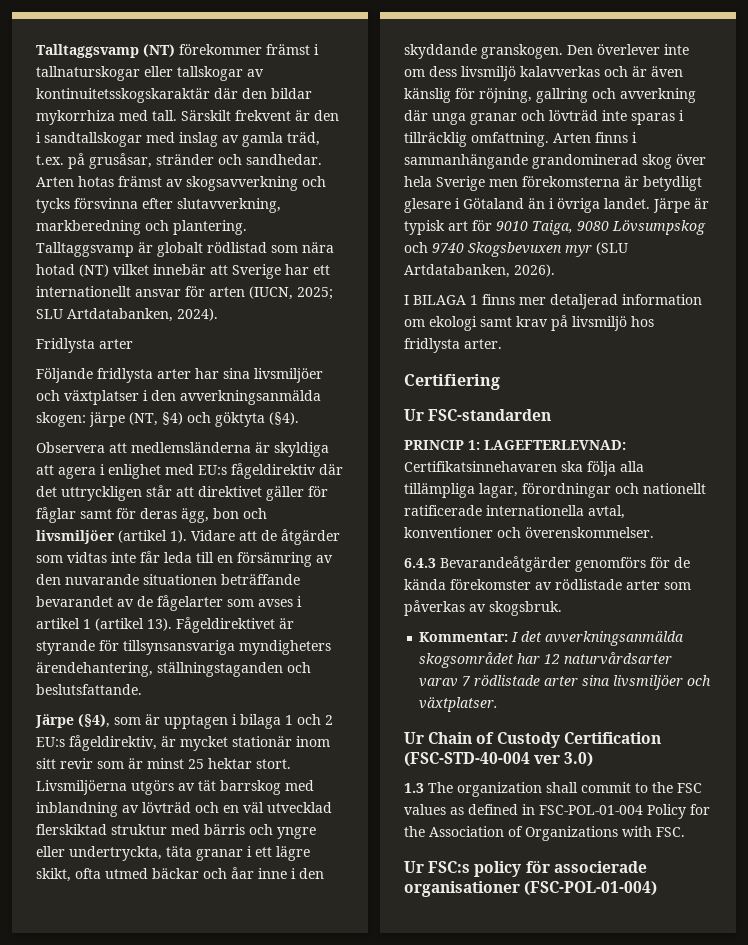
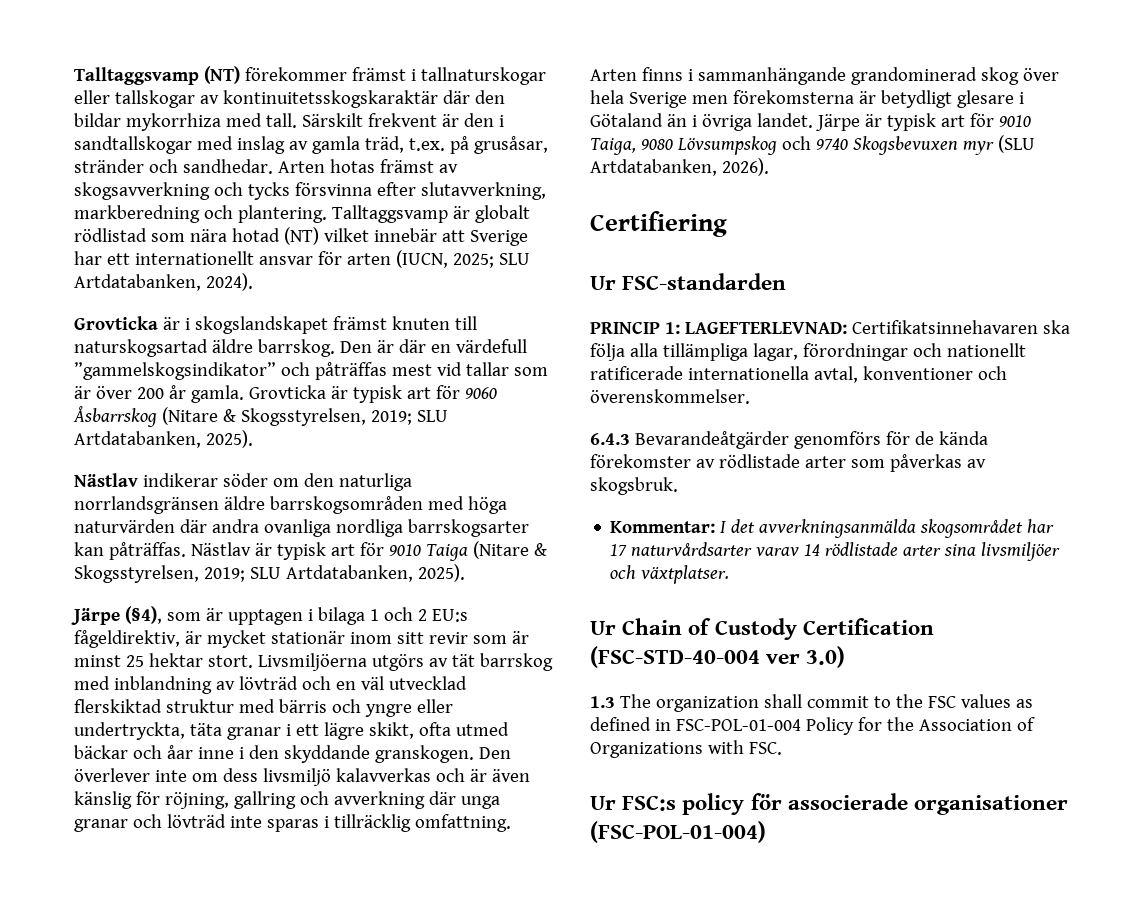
[36,338,133,353] [36,368,323,383] [36,390,321,405] [36,412,299,427] [36,442,329,457] [36,463,343,479] [36,485,328,501] [36,507,267,523] [36,529,340,545] [36,551,333,567] [36,574,300,585] [36,595,302,611] [36,617,294,633] [36,640,331,655] [36,662,311,677] [36,684,142,695] Fridlysta arter // Följande fridlysta arter har sina livsmiljöer och växtplatser i den avverkningsanmälda skogen: järpe (NT, §4) och göktyta (§4). // Observera att medlemsländerna är skyldiga att agera i enlighet med EU:s fågeldirektiv där det uttryckligen står att direktivet gäller för fåglar samt för deras ägg, bon och livsmiljöer (artikel 1). Vidare att de åtgärder som vidtas inte får leda till en försämring av den nuvarande situationen beträffande bevarandet av de fågelarter som avses i artikel 1 (artikel 13). Fågeldirektivet är styrande för tillsynsansvariga myndigheters ärendehantering, ställningstaganden och beslutsfattande. -> [74,316,477,334] [74,339,527,357] [74,362,548,380] [74,385,497,403] [73,406,448,427] [74,430,253,448] [74,473,412,491] [74,496,507,514] [74,519,529,537] [74,541,547,561] [74,564,465,583] Grovticka är i skogslandskapet främst knuten till naturskogsartad äldre barrskog. Den är där en värdefull ”gammelskogsindikator” och påträffas mest vid tallar som är över 200 år gamla. Grovticka är typisk art för 9060 Åsbarrskog (Nitare & Skogsstyrelsen, 2019; SLU Artdatabanken, 2025). // Nästlav indikerar söder om den naturliga norrlandsgränsen äldre barrskogsområden med höga naturvärden där andra ovanliga nordliga barrskogsarter kan påträffas. Nästlav är typisk art för 9010 Taiga (Nitare & Skogsstyrelsen, 2019; SLU Artdatabanken, 2025).
[404,294,702,309] [404,315,654,331] [404,338,502,353] // I BILAGA 1 finns mer detaljerad information om ekologi samt krav på livsmiljö hos fridlysta arter. -> (769, 167) none
[544,654,561,664] 12 -> [610,544,628,556] 17
[462,676,472,686] 7 -> [804,544,821,556] 14

